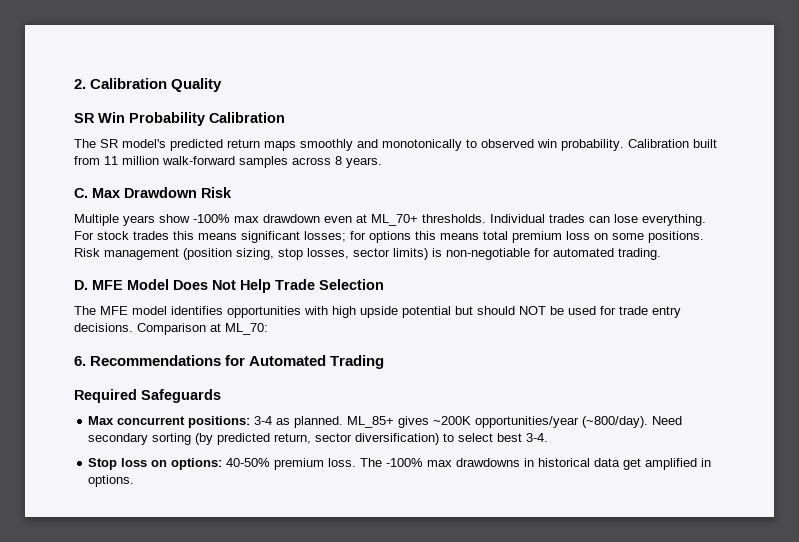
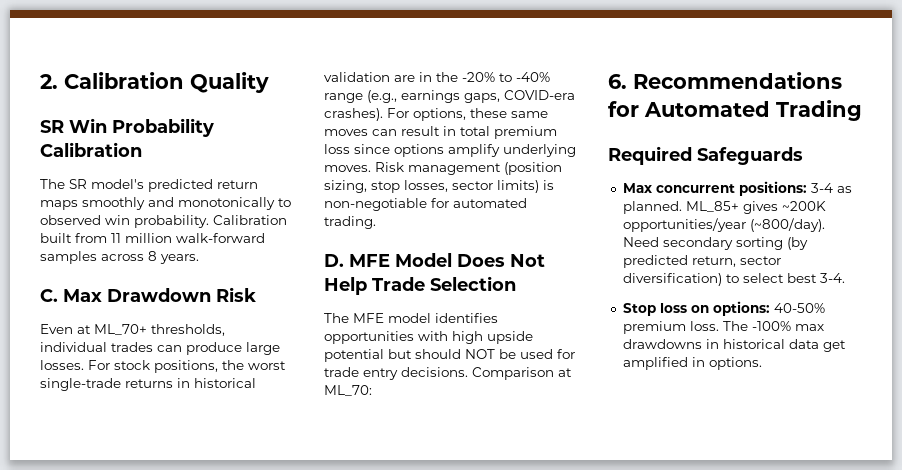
[74,214,706,226] [74,231,704,243] Multiple years show -100% max drawdown even at ML_70+ thresholds. Individual trades can lose everything. For stock trades this means significant losses; for options this means total premium loss on some positions. -> [40,324,225,336] [40,342,280,355] [40,360,286,373] [40,378,256,391] [324,72,550,82] [324,90,575,103] [324,108,548,121] [324,126,557,139] [324,144,576,157] [324,165,371,172] Even at ML_70+ thresholds, individual trades can produce large losses. For stock positions, the worst single-trade returns in historical validation are in the -20% to -40% range (e.g., earnings gaps, COVID-era crashes). For options, these same moves can result in total premium loss since options amplify underlying moves.

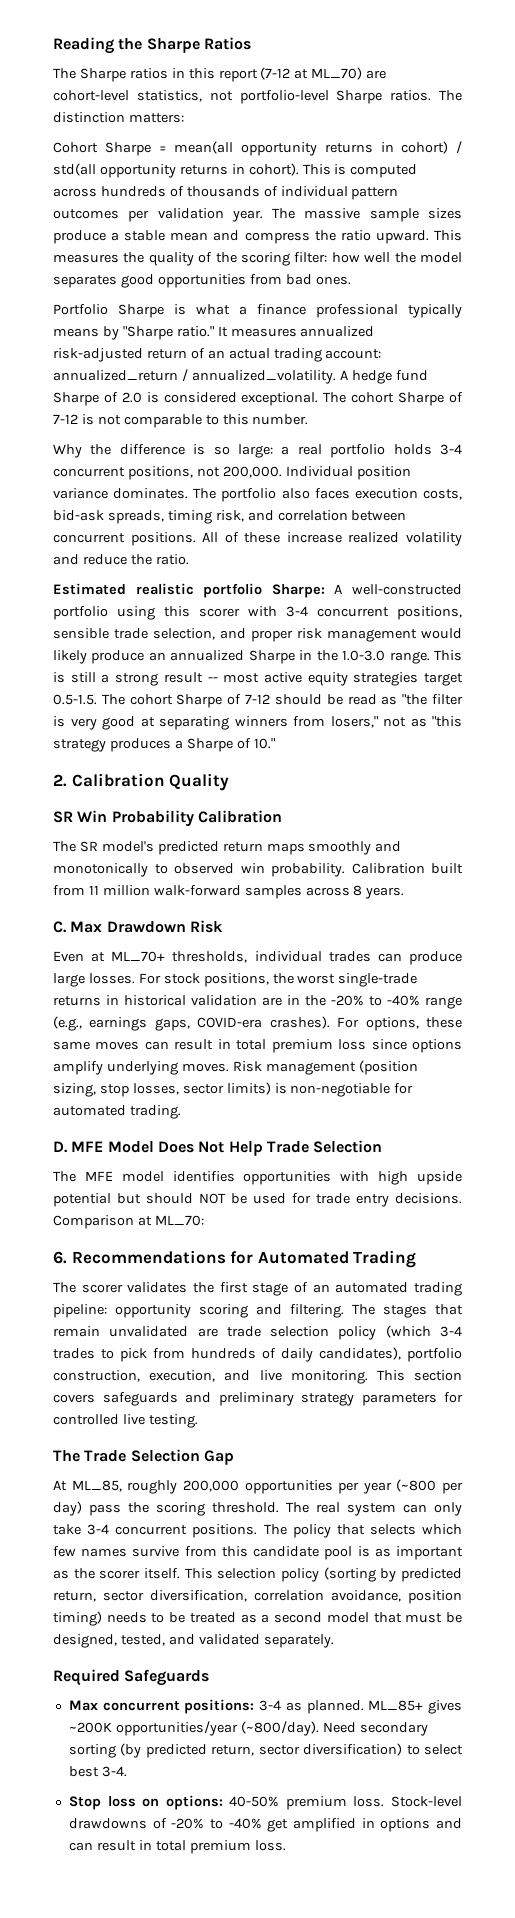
(40, 81) none -> [53,37,251,54] [53,67,387,82] [53,90,462,104] [53,112,184,123] [53,141,462,156] [53,163,418,178] [53,186,399,200] [53,208,462,222] [53,230,462,244] [53,252,462,266] [53,274,351,288] [53,304,462,318] [53,326,375,340] [53,348,382,362] [53,369,428,384] [53,392,464,406] [53,414,309,428] [53,444,462,458] [53,466,411,480] [53,488,462,502] [53,510,407,524] [53,532,462,546] [53,554,189,565] [53,583,462,598] [53,606,462,620] [53,628,462,642] [53,650,463,664] [53,672,463,686] [53,694,463,708] [53,716,462,730] [53,738,275,752] Reading the Sharpe Ratios // The Sharpe ratios in this report (7-12 at ML_70) are cohort-level statistics, not portfolio-level Sharpe ratios. The distinction matters: // Cohort Sharpe = mean(all opportunity returns in cohort) / std(all opportunity returns in cohort). This is computed across hundreds of thousands of individual pattern outcomes per validation year. The massive sample sizes produce a stable mean and compress the ratio upward. This measures the quality of the scoring filter: how well the model separates good opportunities from bad ones. // Portfolio Sharpe is what a finance professional typically means by "Sharpe ratio." It measures annualized risk-adjusted return of an actual trading account: annualized_return / annualized_volatility. A hedge fund Sharpe of 2.0 is considered exceptional. The cohort Sharpe of 7-12 is not comparable to this number. // Why the difference is so large: a real portfolio holds 3-4 concurrent positions, not 200,000. Individual position variance dominates. The portfolio also faces execution costs, bid-ask spreads, timing risk, and correlation between concurrent positions. All of these increase realized volatility and reduce the ratio. // Estimated realistic portfolio Sharpe: A well-constructed portfolio using this scorer with 3-4 concurrent positions, sensible trade selection, and proper risk management would likely produce an annualized Sharpe in the 1.0-3.0 range. This is still a strong result -- most active equity strategies target 0.5-1.5. The cohort Sharpe of 7-12 should be read as "the filter is very good at separating winners from losers," not as "this strategy produces a Sharpe of 10." //
(862, 110) none -> [53,1282,462,1296] [53,1304,463,1318] [53,1325,462,1340] [53,1347,462,1362] [53,1370,462,1384] [53,1392,463,1406] [53,1414,198,1428] [53,1449,234,1465] [53,1479,463,1494] [53,1501,462,1516] [53,1524,462,1538] [53,1546,463,1560] [53,1567,463,1582] [53,1590,462,1604] [53,1611,463,1626] [53,1634,334,1648] // The scorer validates the first stage of an automated trading pipeline: opportunity scoring and filtering. The stages that remain unvalidated are trade selection policy (which 3-4 trades to pick from hundreds of daily candidates), portfolio construction, execution, and live monitoring. This section covers safeguards and preliminary strategy parameters for controlled live testing. // The Trade Selection Gap // At ML_85, roughly 200,000 opportunities per year (~800 per day) pass the scoring threshold. The real system can only take 3-4 concurrent positions. The policy that selects which few names survive from this candidate pool is as important as the scorer itself. This selection policy (sorting by predicted return, sector diversification, correlation avoidance, position timing) needs to be treated as a second model that must be designed, tested, and validated separately.
[722,321,824,331] [622,339,846,352] [622,357,762,370] The -100% max drawdowns in historical data get amplified in options. -> [390,1796,462,1807] [68,1818,462,1832] [68,1840,286,1854] Stock-level drawdowns of -20% to -40% get amplified in options and can result in total premium loss.

